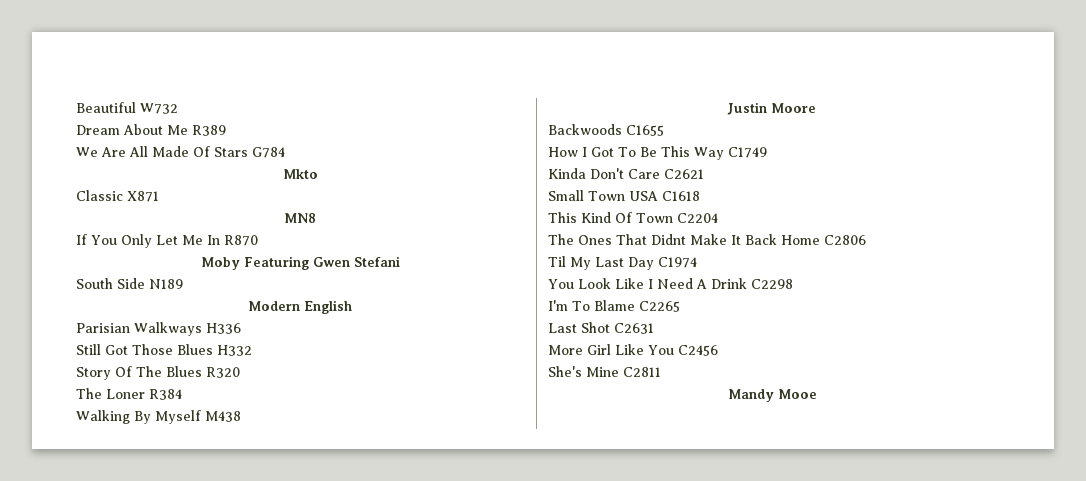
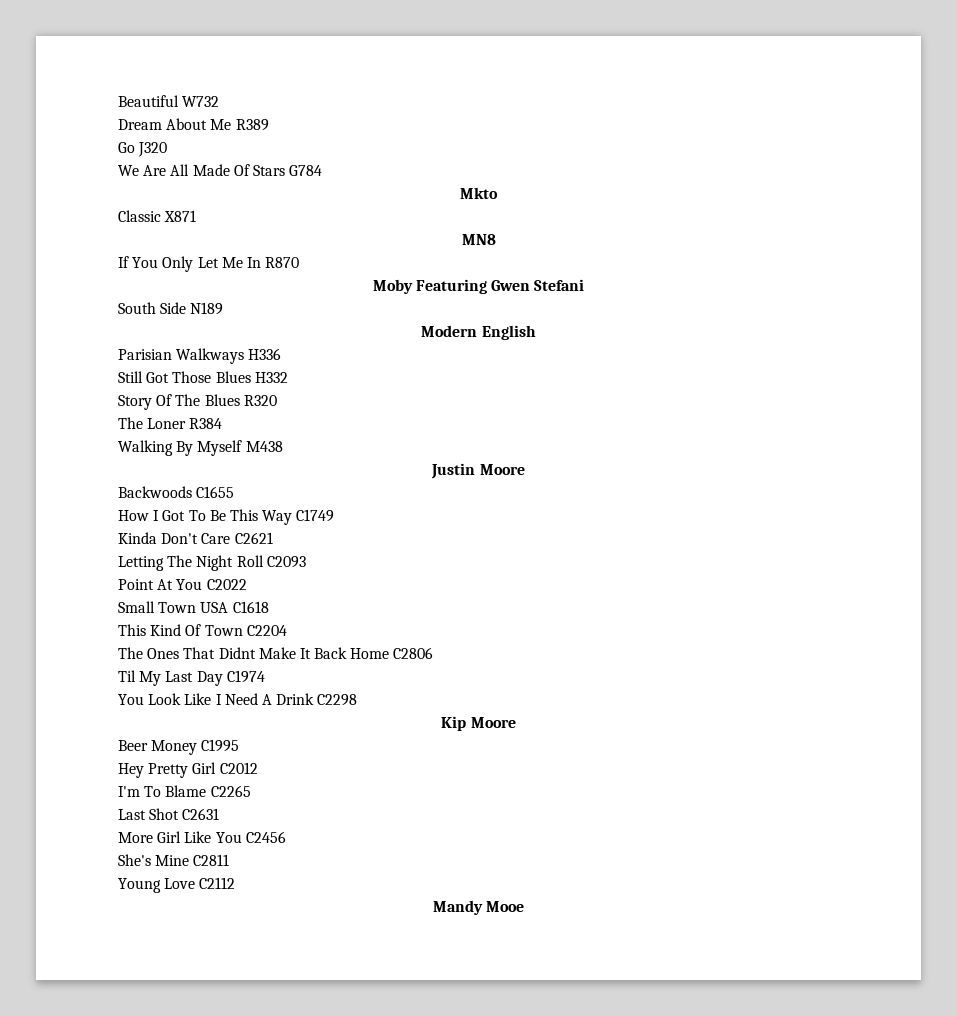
(226, 130) none -> [118,142,168,157] // Go J320
(704, 174) none -> [118,555,306,571] [118,579,247,590] // Letting The Night Roll C2093 // Point At You C2022
(793, 284) none -> [441,716,516,731] [118,739,240,755] [118,762,258,778] // Kip Moore // Beer Money C1995 // Hey Pretty Girl C2012
(661, 372) none -> [118,877,236,893] // Young Love C2112

